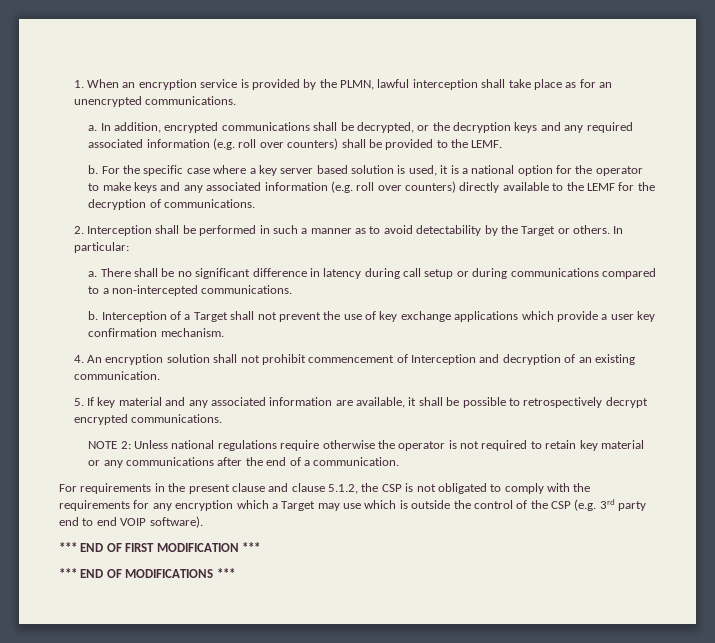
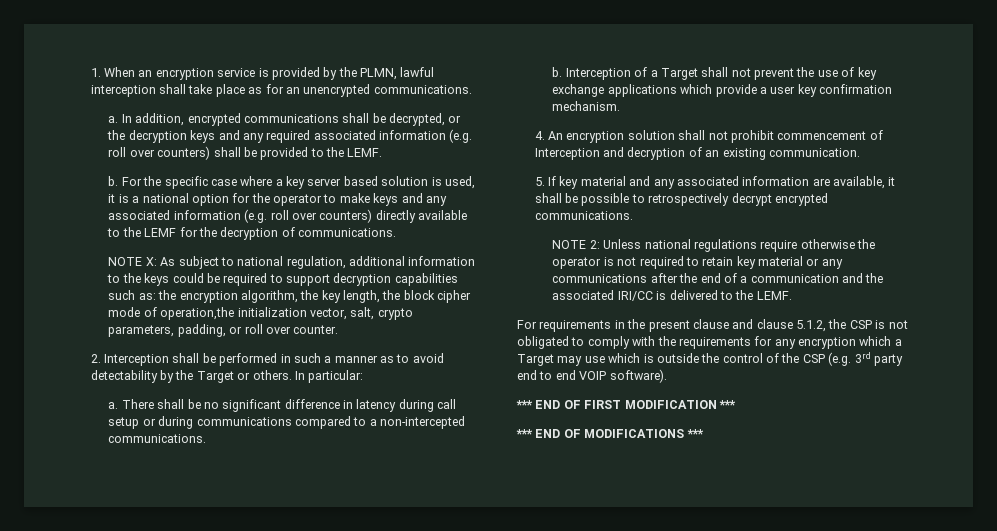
(256, 203) none -> [108,256,476,269] [107,273,458,286] [108,290,472,303] [108,307,413,320] [108,324,339,337] // NOTE X: As subject to national regulation, additional information to the keys could be required to support decryption capabilities such as: the encryption algorithm, the key length, the block cipher mode of operation,the initialization vector, salt, crypto parameters, padding, or roll over counter.
[313,457,400,466] communication. -> [750,273,884,283] [552,290,792,301] communication and the associated IRI/CC is delivered to the LEMF.

